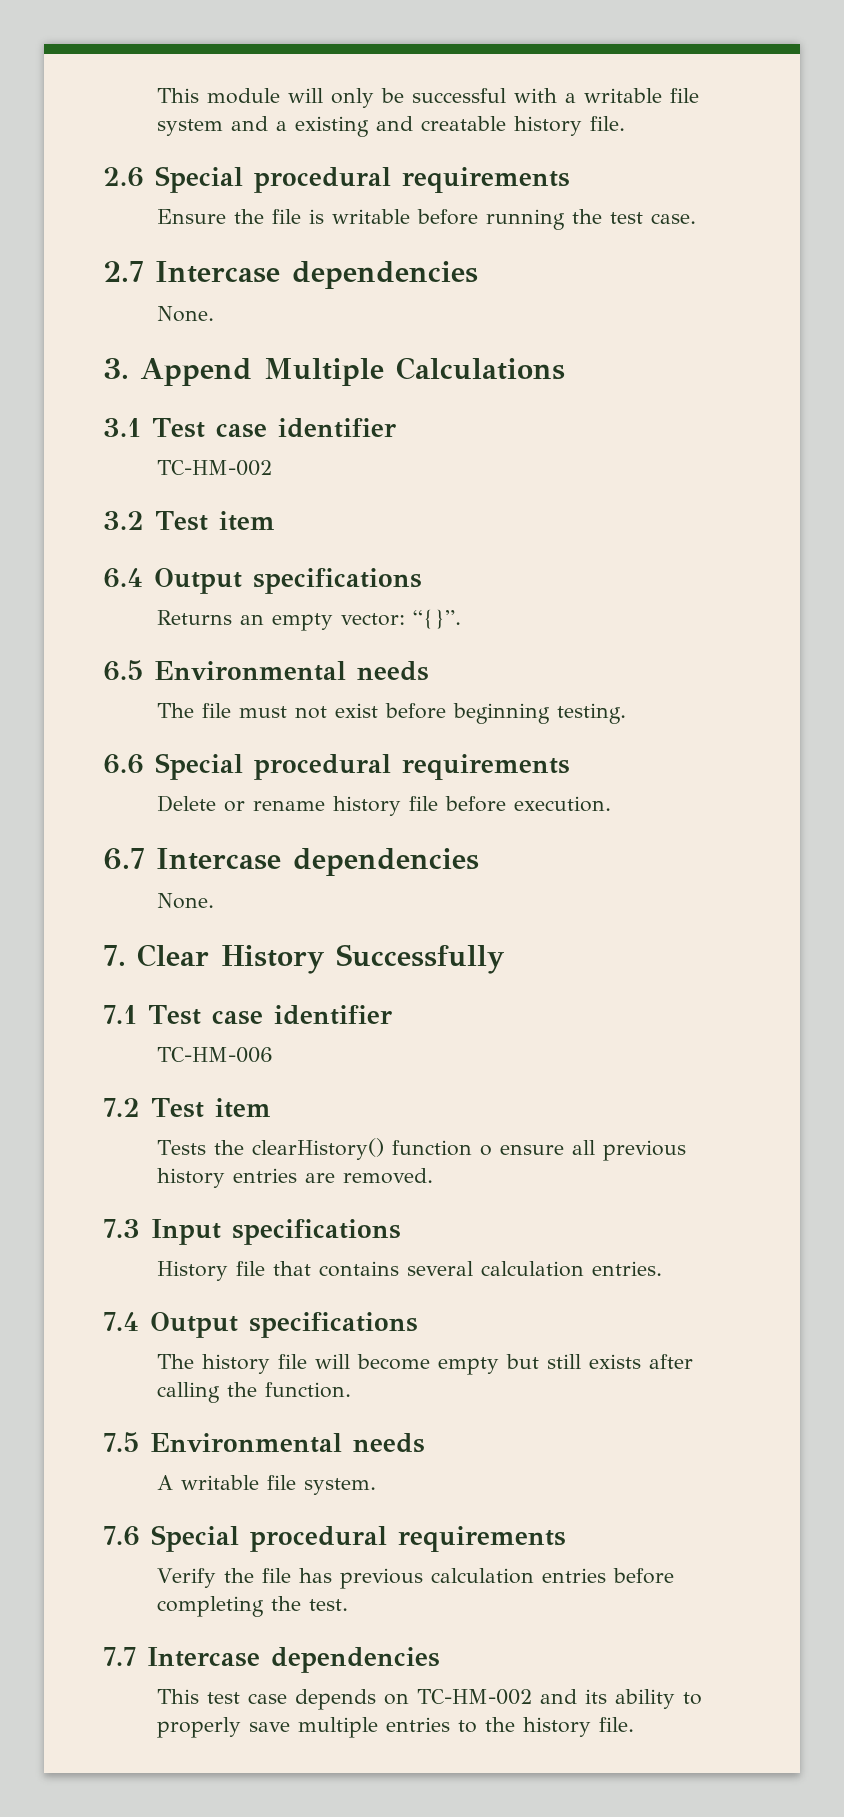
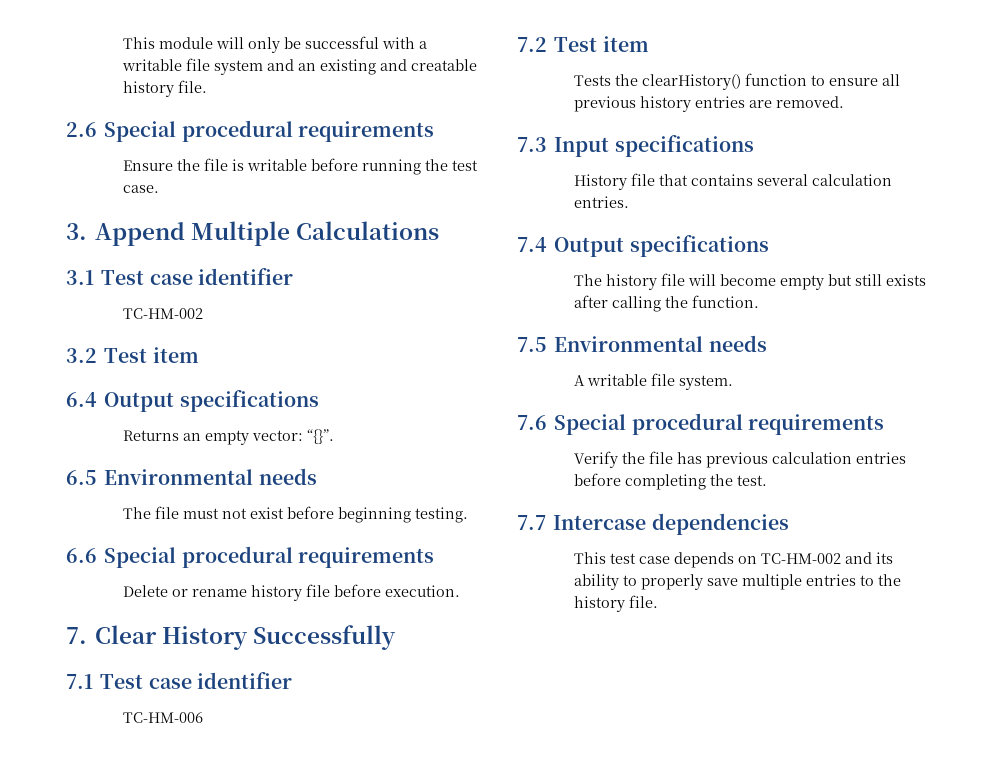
[275,121,287,131] a -> [298,63,317,71] an
[103,261,478,289] [156,306,214,322] // 2.7 Intercase dependencies // None. -> (160, 189) none
[103,848,479,876] [156,893,214,909] // 6.7 Intercase dependencies // None. -> (461, 591) none
[479,1145,492,1156] o -> [811,75,826,86] to

